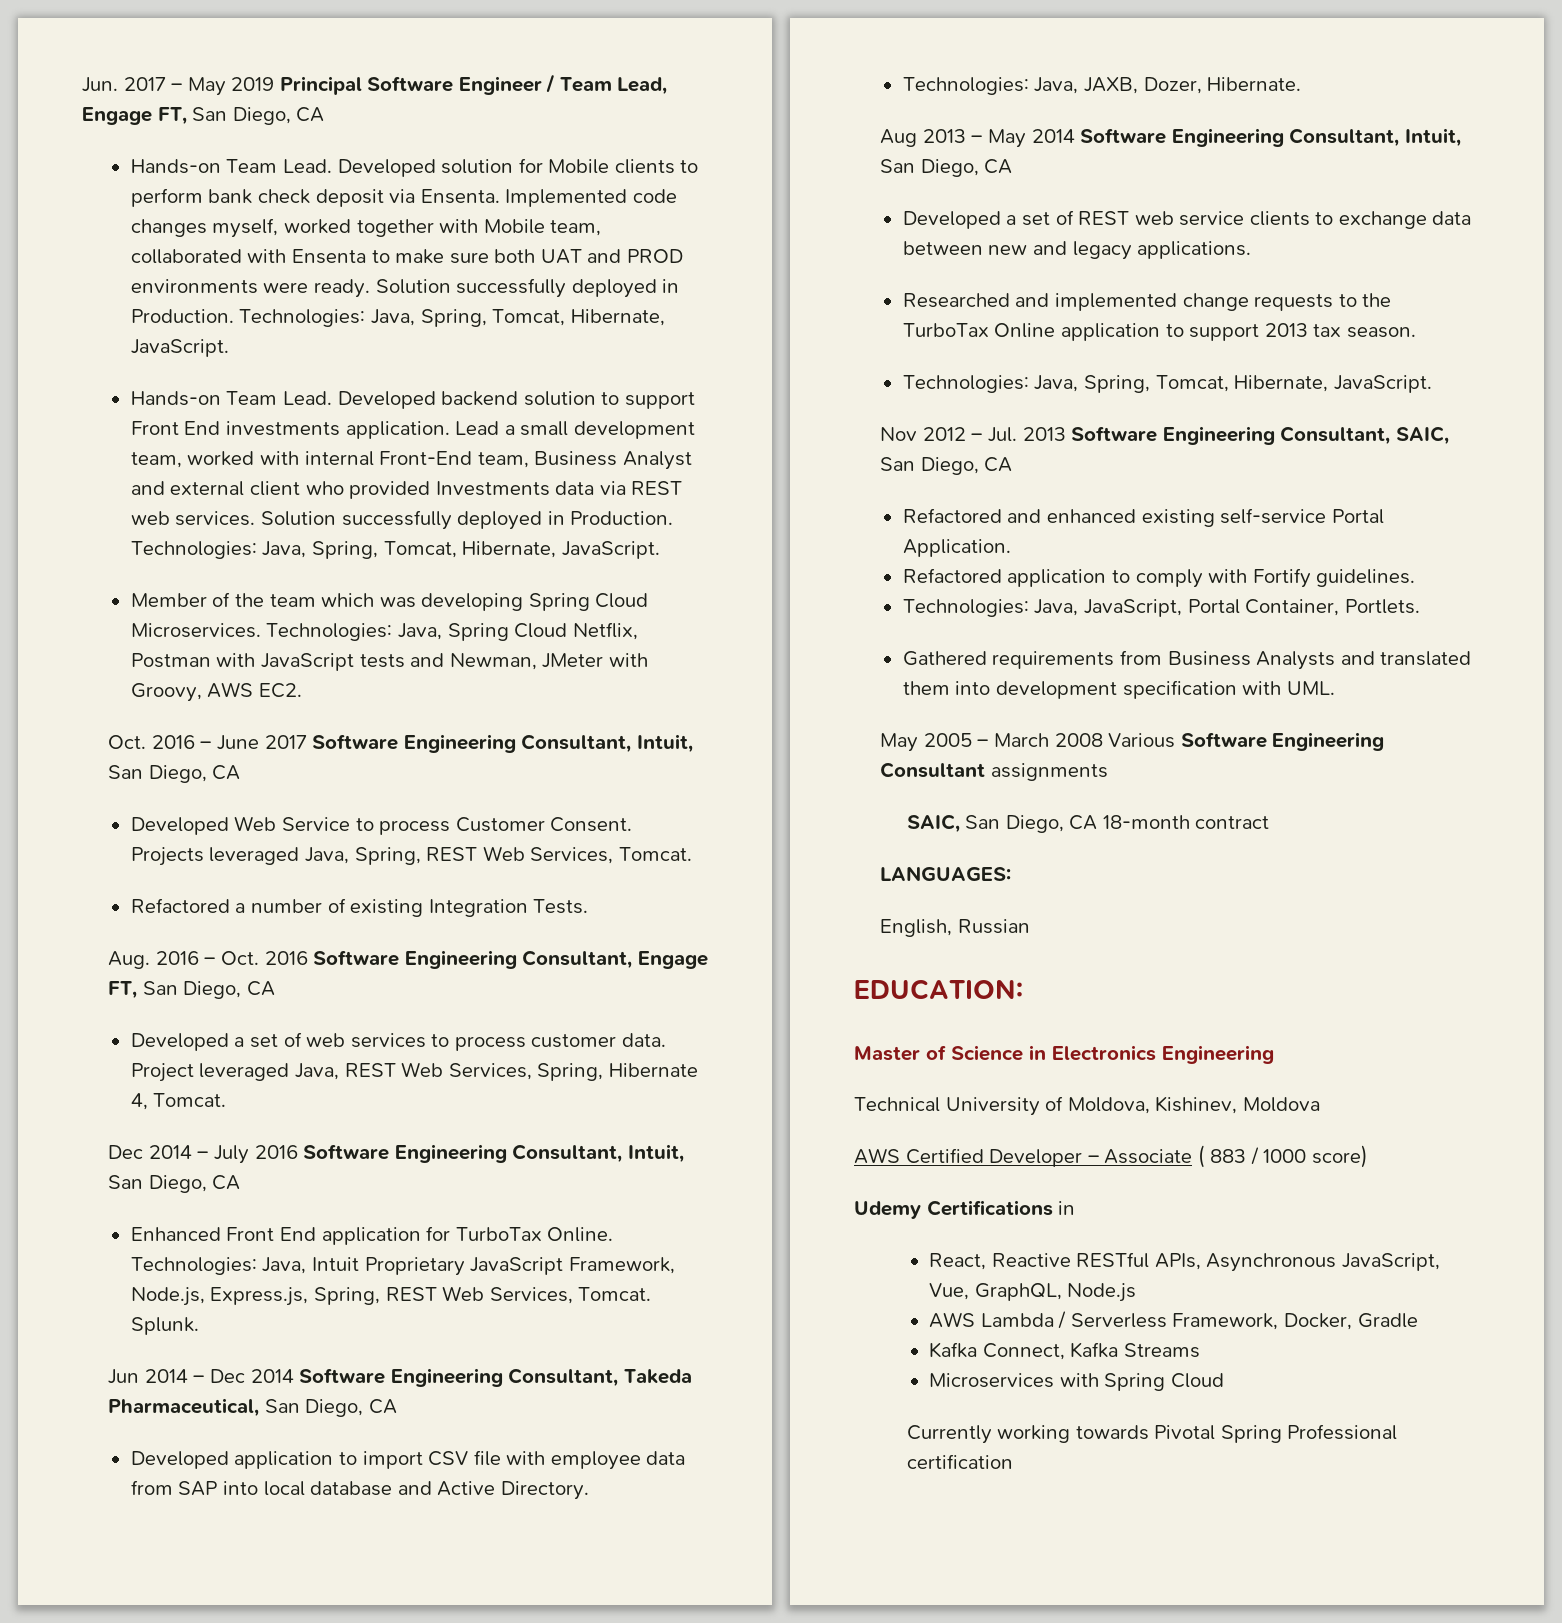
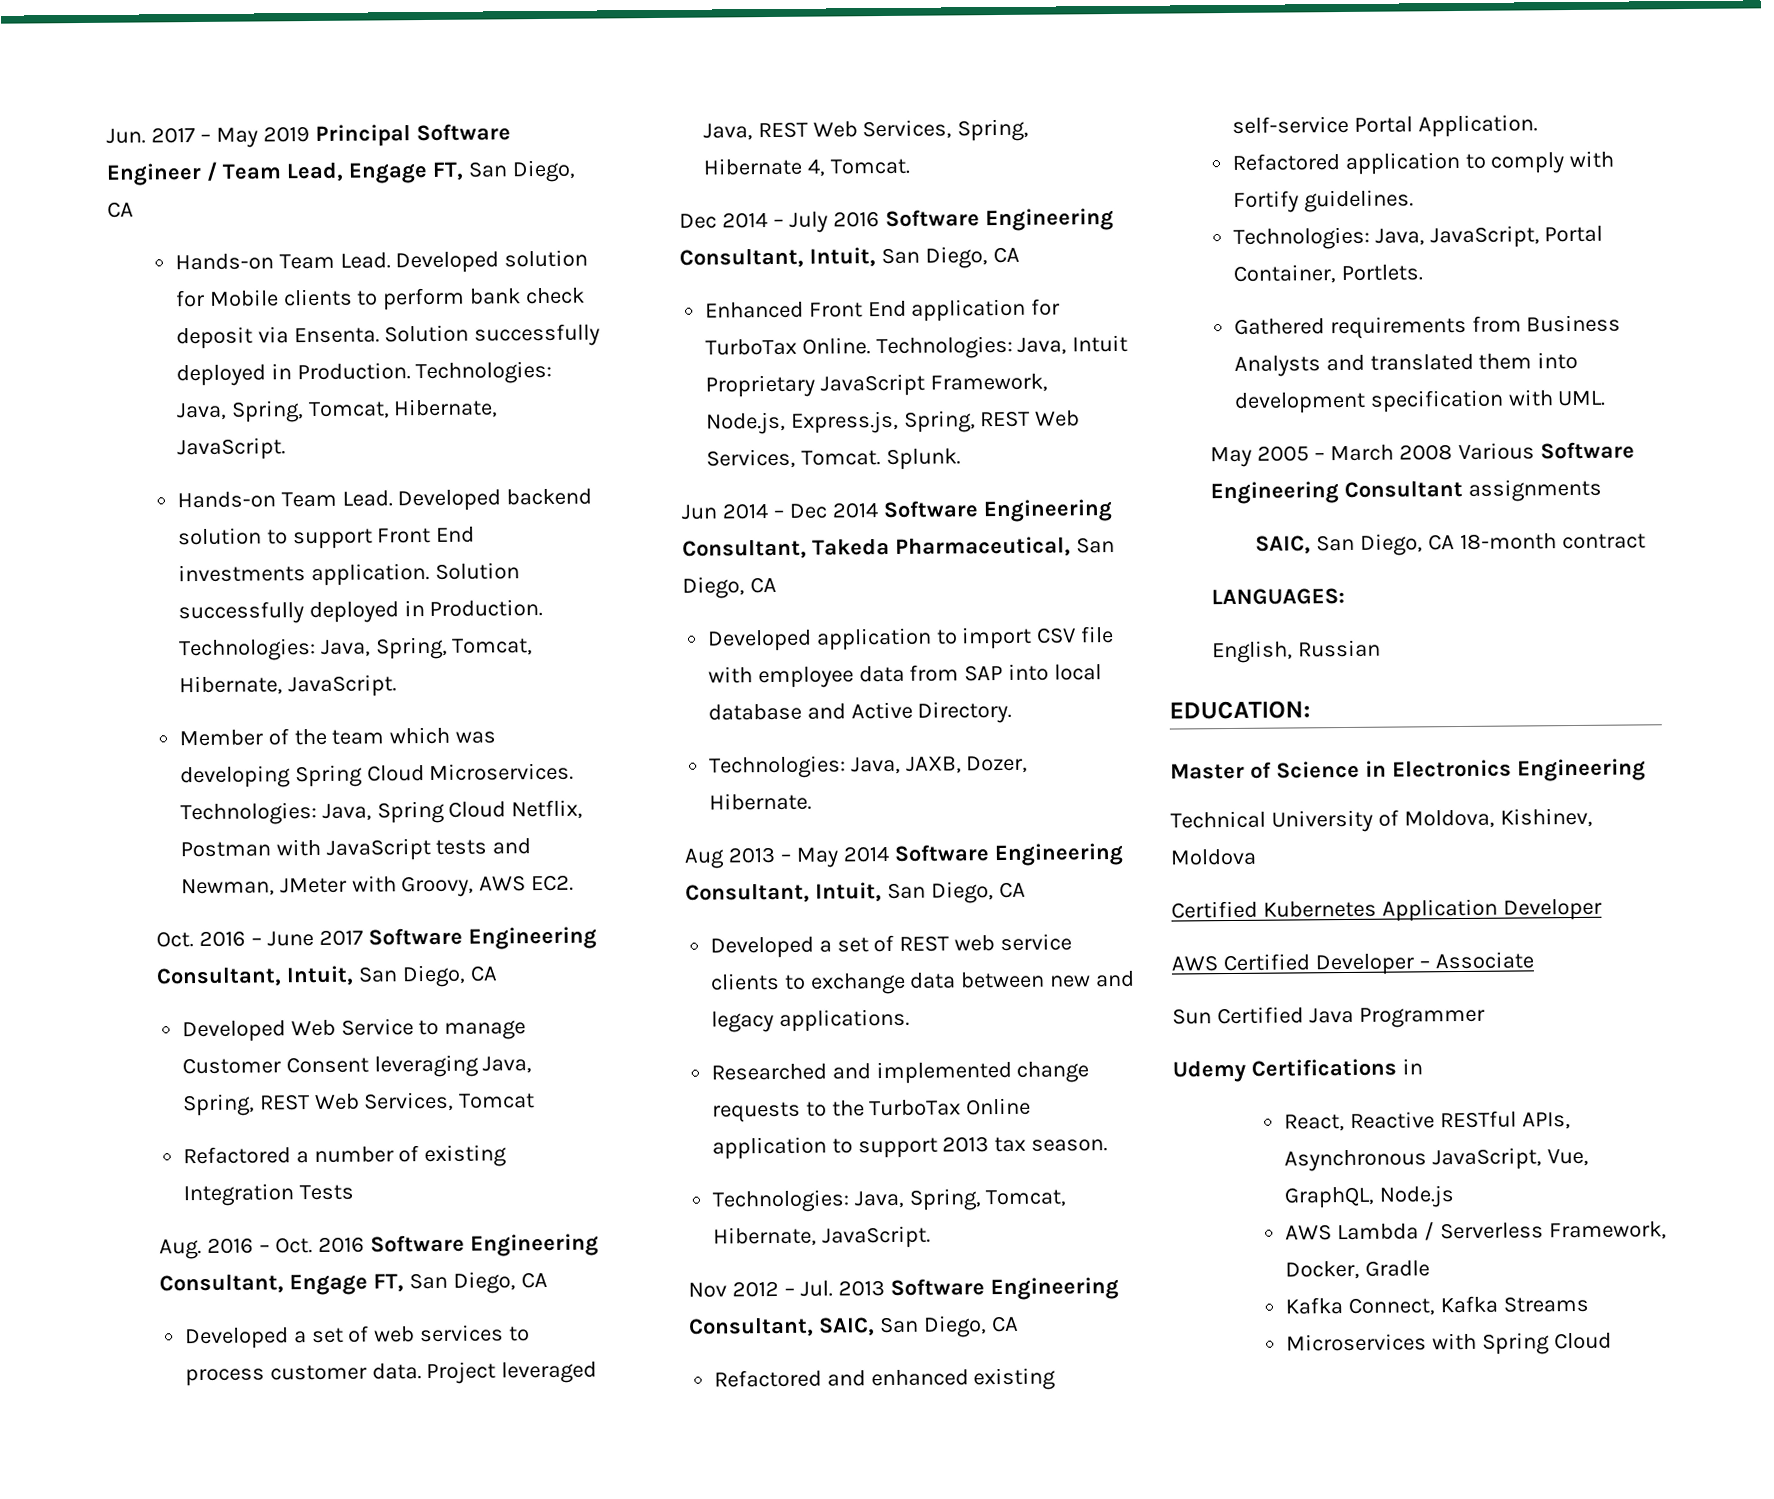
[505,189,677,207] [130,218,602,238] [130,249,683,264] [130,279,370,298] Implemented code changes myself, worked together with Mobile team, collaborated with Ensenta to make sure both UAT and PROD environments were ready. -> (380, 335) none
[455,421,695,439] [130,451,692,470] [130,481,683,499] [130,511,256,526] Lead a small development team, worked with internal Front-End team, Business Analyst and external client who provided Investments data via REST web services. -> (430, 574) none
[379,817,633,835] [130,847,300,866] process Customer Consent. Projects leveraged -> [444,1020,527,1040] [181,1054,479,1078] manage Customer Consent leveraging
[618,847,692,861] Tomcat. -> [458,1093,536,1109] Tomcat
[533,899,589,914] Tests. -> [298,1184,354,1201] Tests
(1320, 1104) none -> [1171,898,1602,922] // Certified Kubernetes Application Developer
[1197,1145,1368,1168] ( 883 / 1000 score) -> [1172,1006,1485,1028] // Sun Certified Java Programmer
[906,1424,1398,1444] [906,1454,1013,1469] // Currently working towards Pivotal Spring Professional certification -> (1612, 1341) none

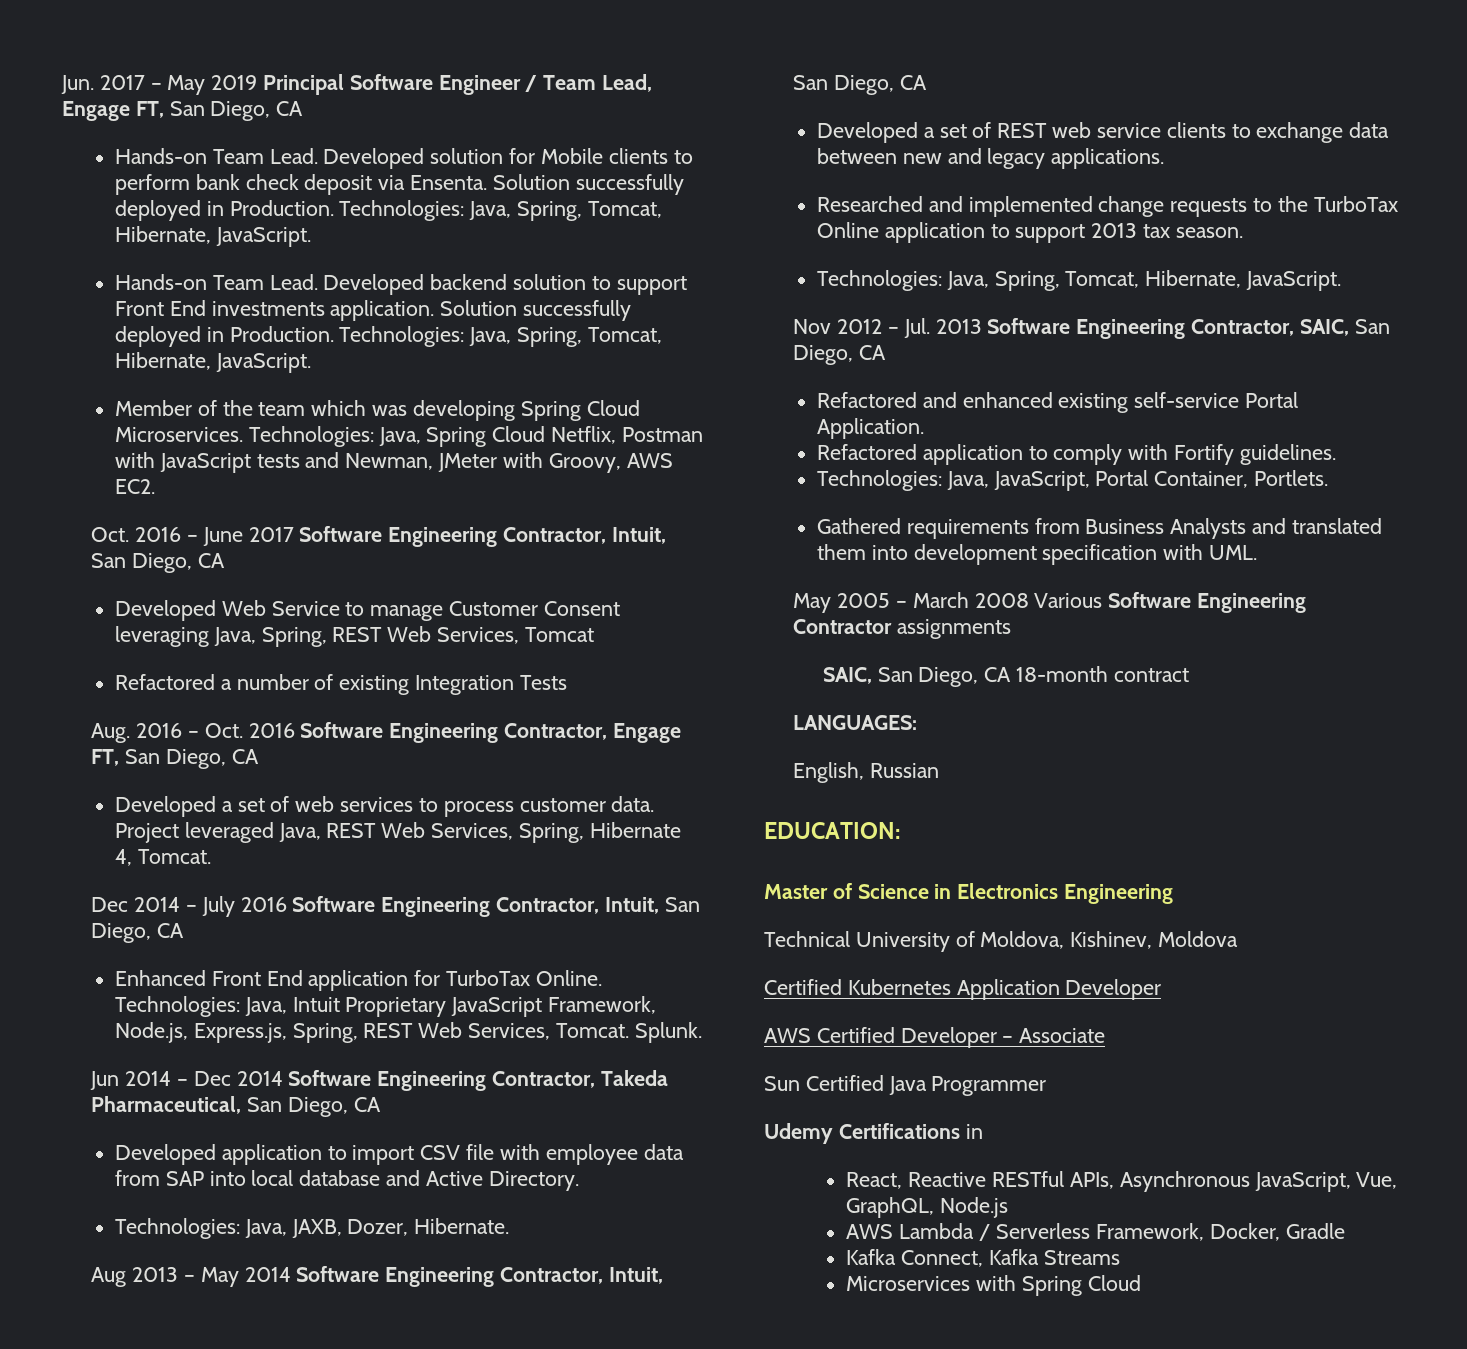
[156,966,283,987] Consultant, -> [503,527,607,544] Contractor,
[159,1273,285,1294] Consultant, -> [504,723,608,740] Contractor,
[679,247,805,268] Consultant, -> [496,897,600,914] Contractor,
[682,538,808,559] Consultant, -> [492,1071,596,1088] Contractor,
[685,882,811,903] Consultant, -> [500,1267,604,1284] Contractor,
[688,1316,815,1337] Consultant, -> [1191,319,1295,336] Contractor,
[1344,479,1464,498] Consultant -> [793,619,893,634] Contractor

